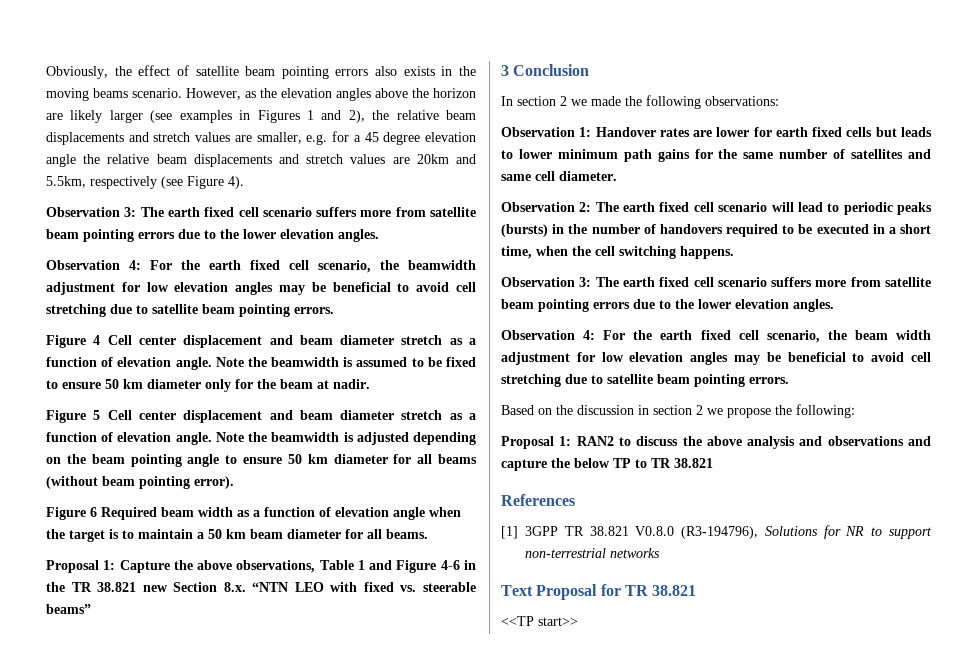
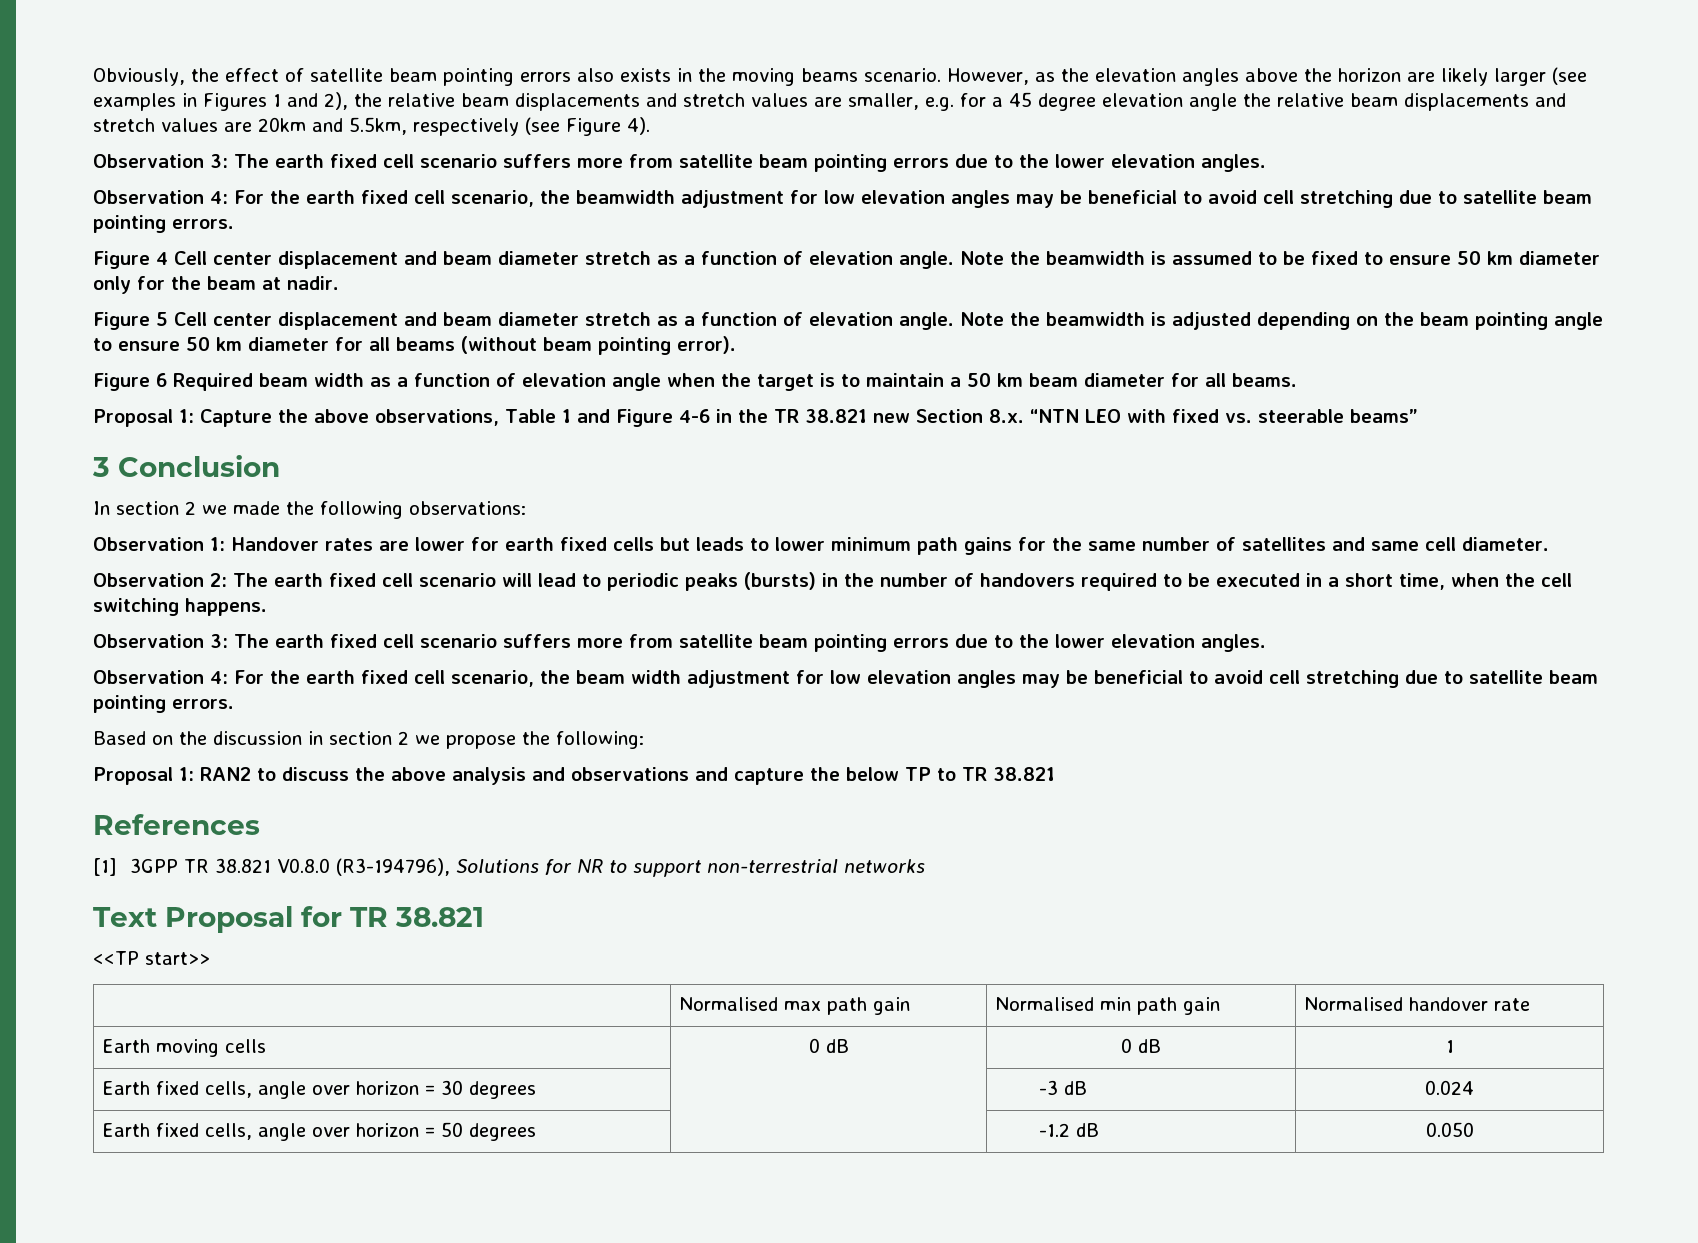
(578, 621) none -> [678,997,910,1015] [994,997,1220,1015] [1303,997,1530,1011] [101,1039,266,1057] [808,1038,849,1053] [1121,1038,1161,1053] [1445,1040,1454,1053] [101,1080,536,1099] [1038,1080,1087,1095] [1425,1080,1474,1095] [101,1122,536,1141] [1038,1123,1099,1137] [1425,1122,1474,1137] // | Normalised max path gain | Normalised min path gain | Normalised handover rate // Earth moving cells | 0 dB | 0 dB | 1 // Earth fixed cells, angle over horizon = 30 degrees | | -3 dB | 0.024 // Earth fixed cells, angle over horizon = 50 degrees | | -1.2 dB | 0.050

